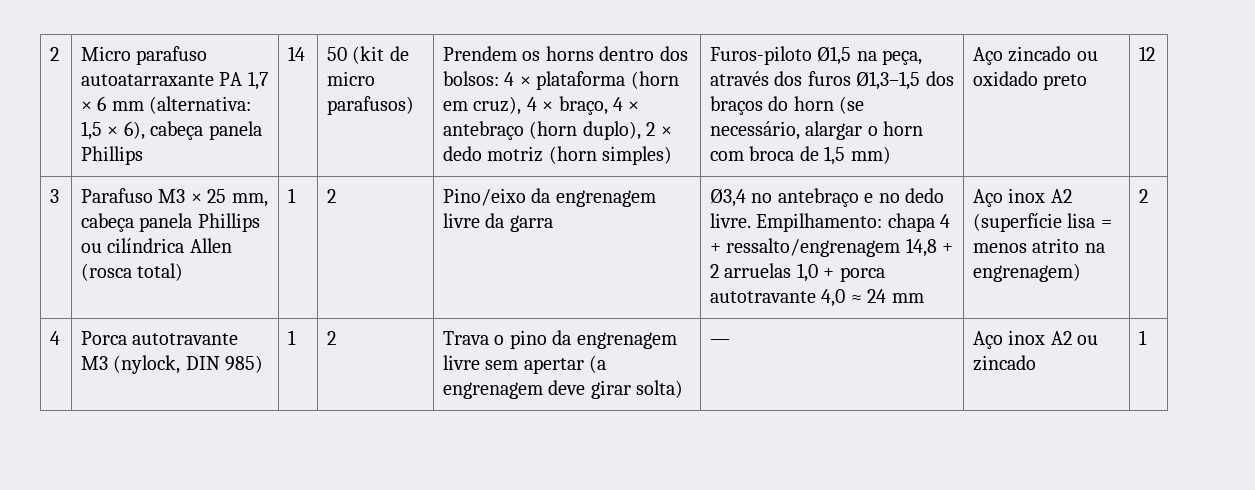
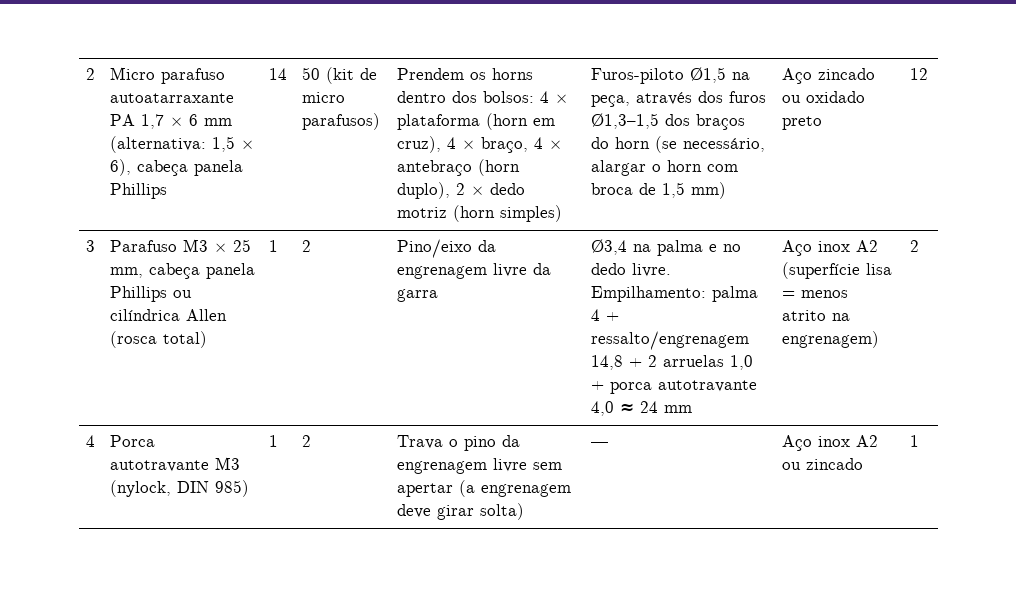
[751,188,859,207] no antebraço -> [633,240,704,256] na palma
[887,213,935,232] chapa -> [712,286,759,302] palma

